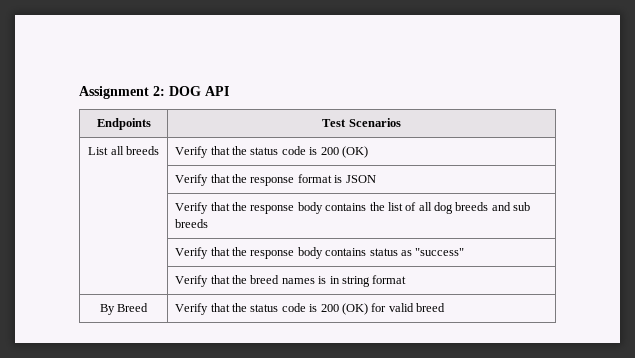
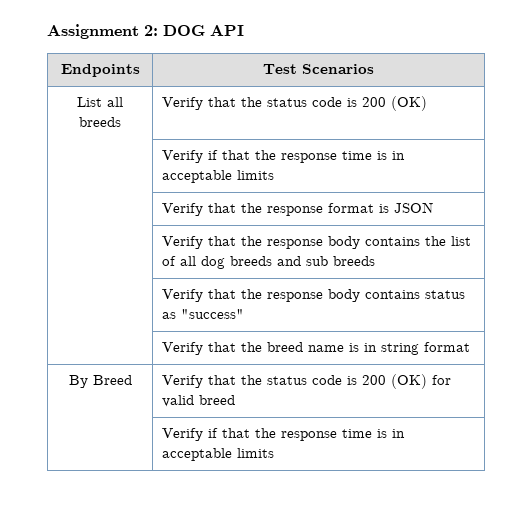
(368, 152) none -> [161,150,405,163] [161,170,274,183] // | Verify if that the response time is in acceptable limits
[281,278,315,284] names -> [307,345,344,352] name
(446, 307) none -> [161,428,405,441] [161,448,274,461] // | Verify if that the response time is in acceptable limits

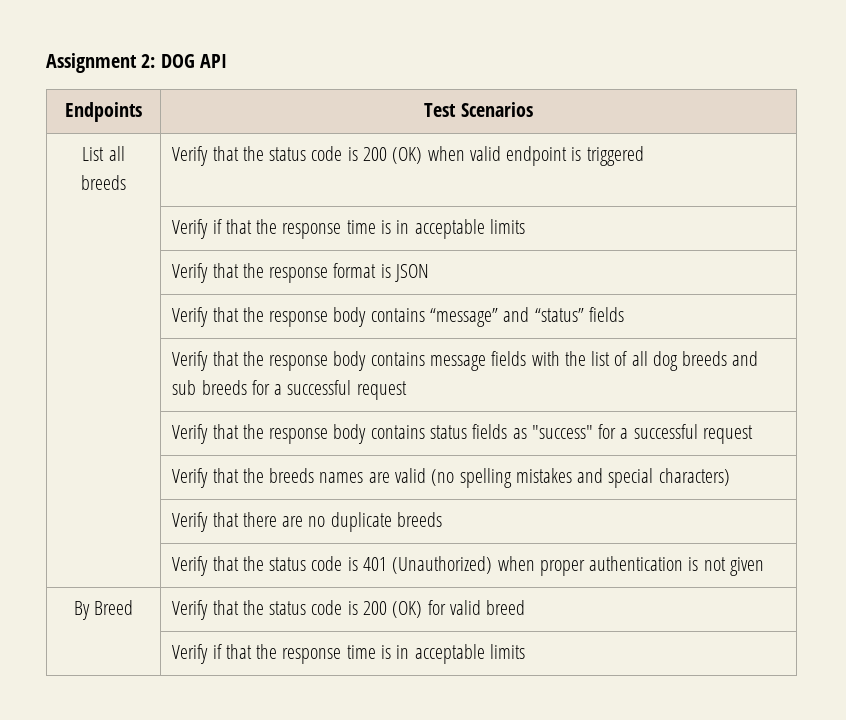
(427, 103) none -> [427,146,644,166] when valid endpoint is triggered
(420, 241) none -> [429,307,624,327] [172,351,560,371] “message” and “status” fields // | Verify that the response body contains message fields with
(375, 261) none -> [251,380,407,400] for a successful request
(465, 294) none -> [472,424,508,439] fields
[161,342,470,355] // | Verify that the breed name is in string format -> [598,424,753,444] [172,468,730,488] [172,512,442,532] [172,556,764,576] for a successful request // | Verify that the breeds names are valid (no spelling mistakes and special characters) // | Verify that there are no duplicate breeds // | Verify that the status code is 401 (Unauthorized) when proper authentication is not given

